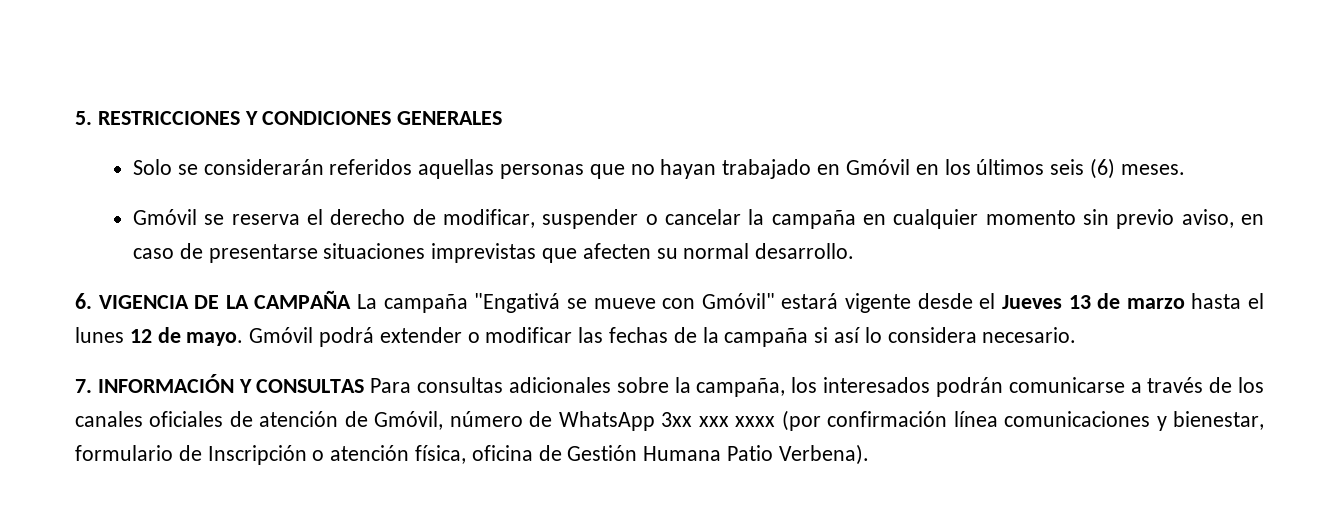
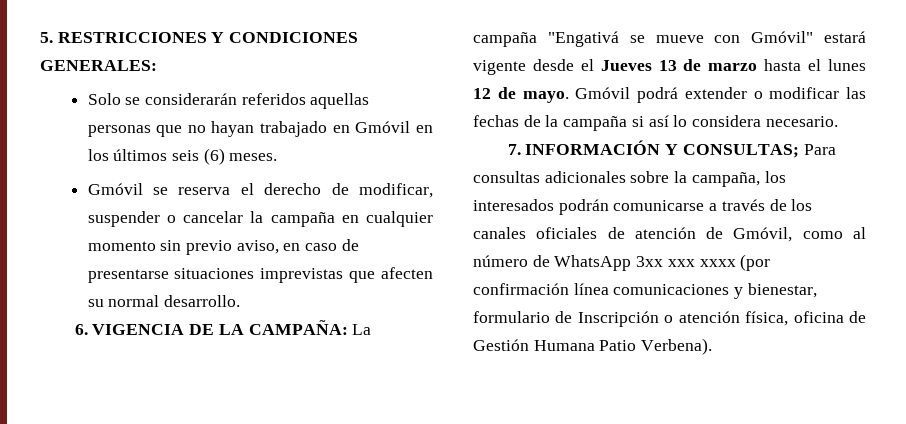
[397,111,503,125] GENERALES -> [40,60,157,71] GENERALES:
[254,290,352,309] CAMPAÑA -> [248,320,348,335] CAMPAÑA:
[256,379,365,393] CONSULTAS -> [682,144,799,158] CONSULTAS;
(444, 420) none -> [802,227,866,239] como al

